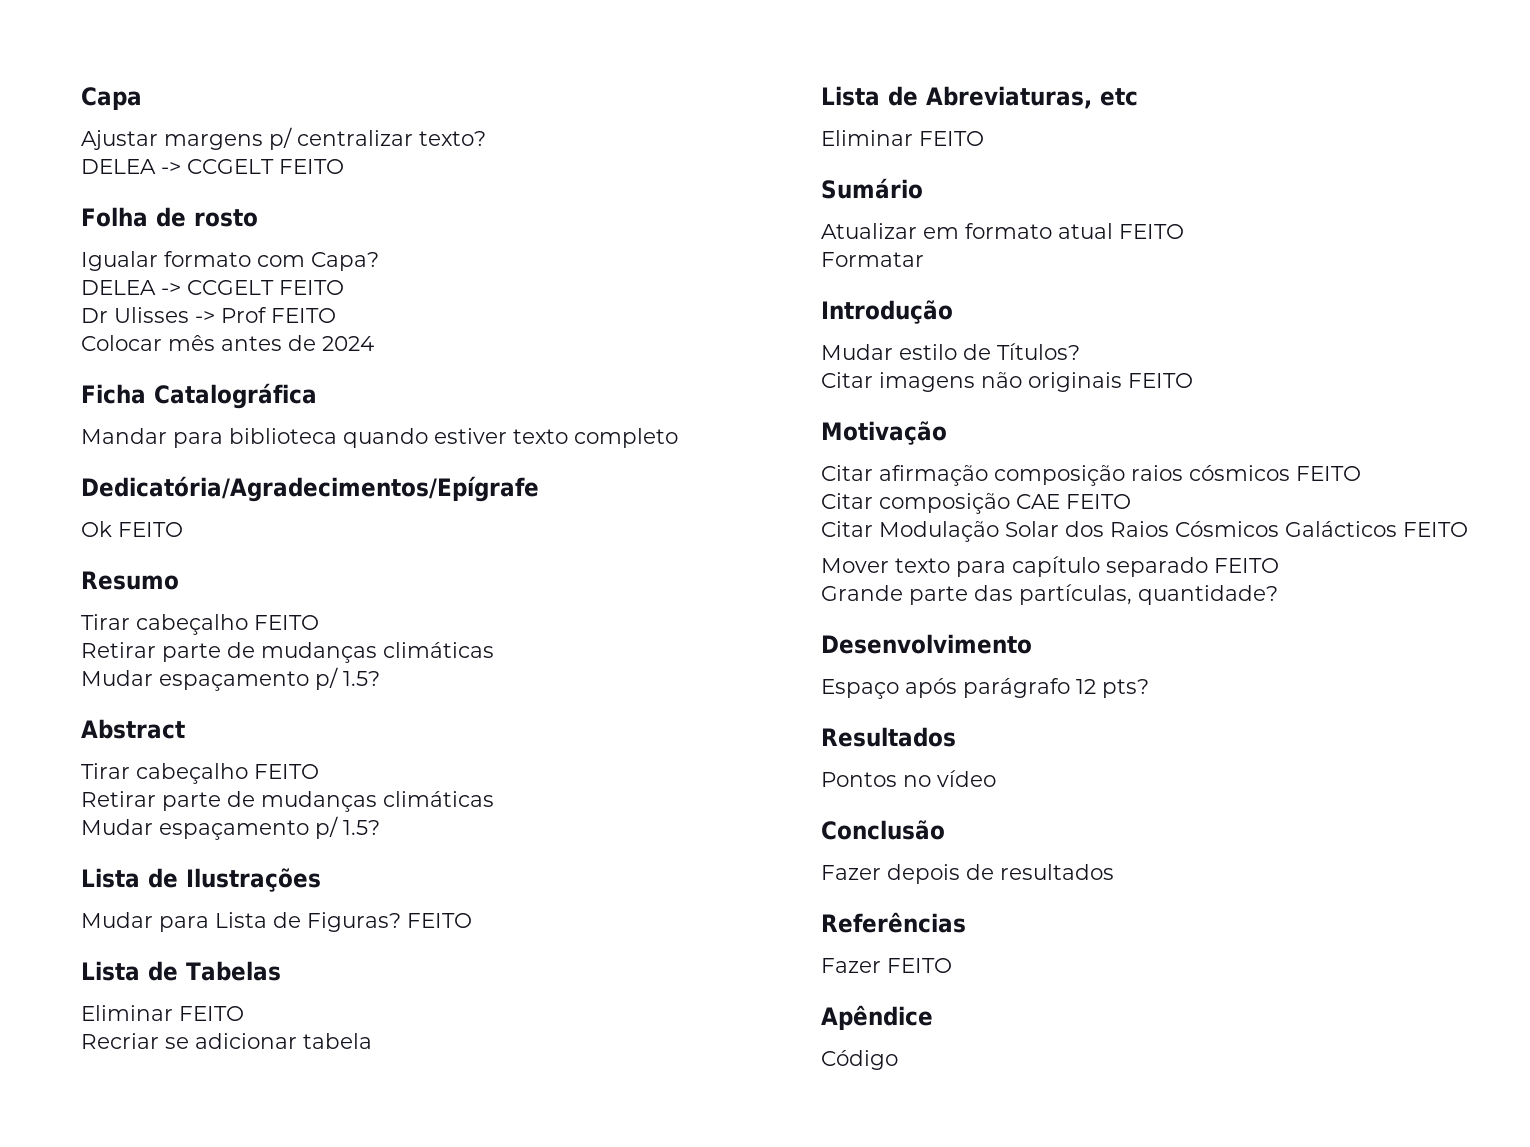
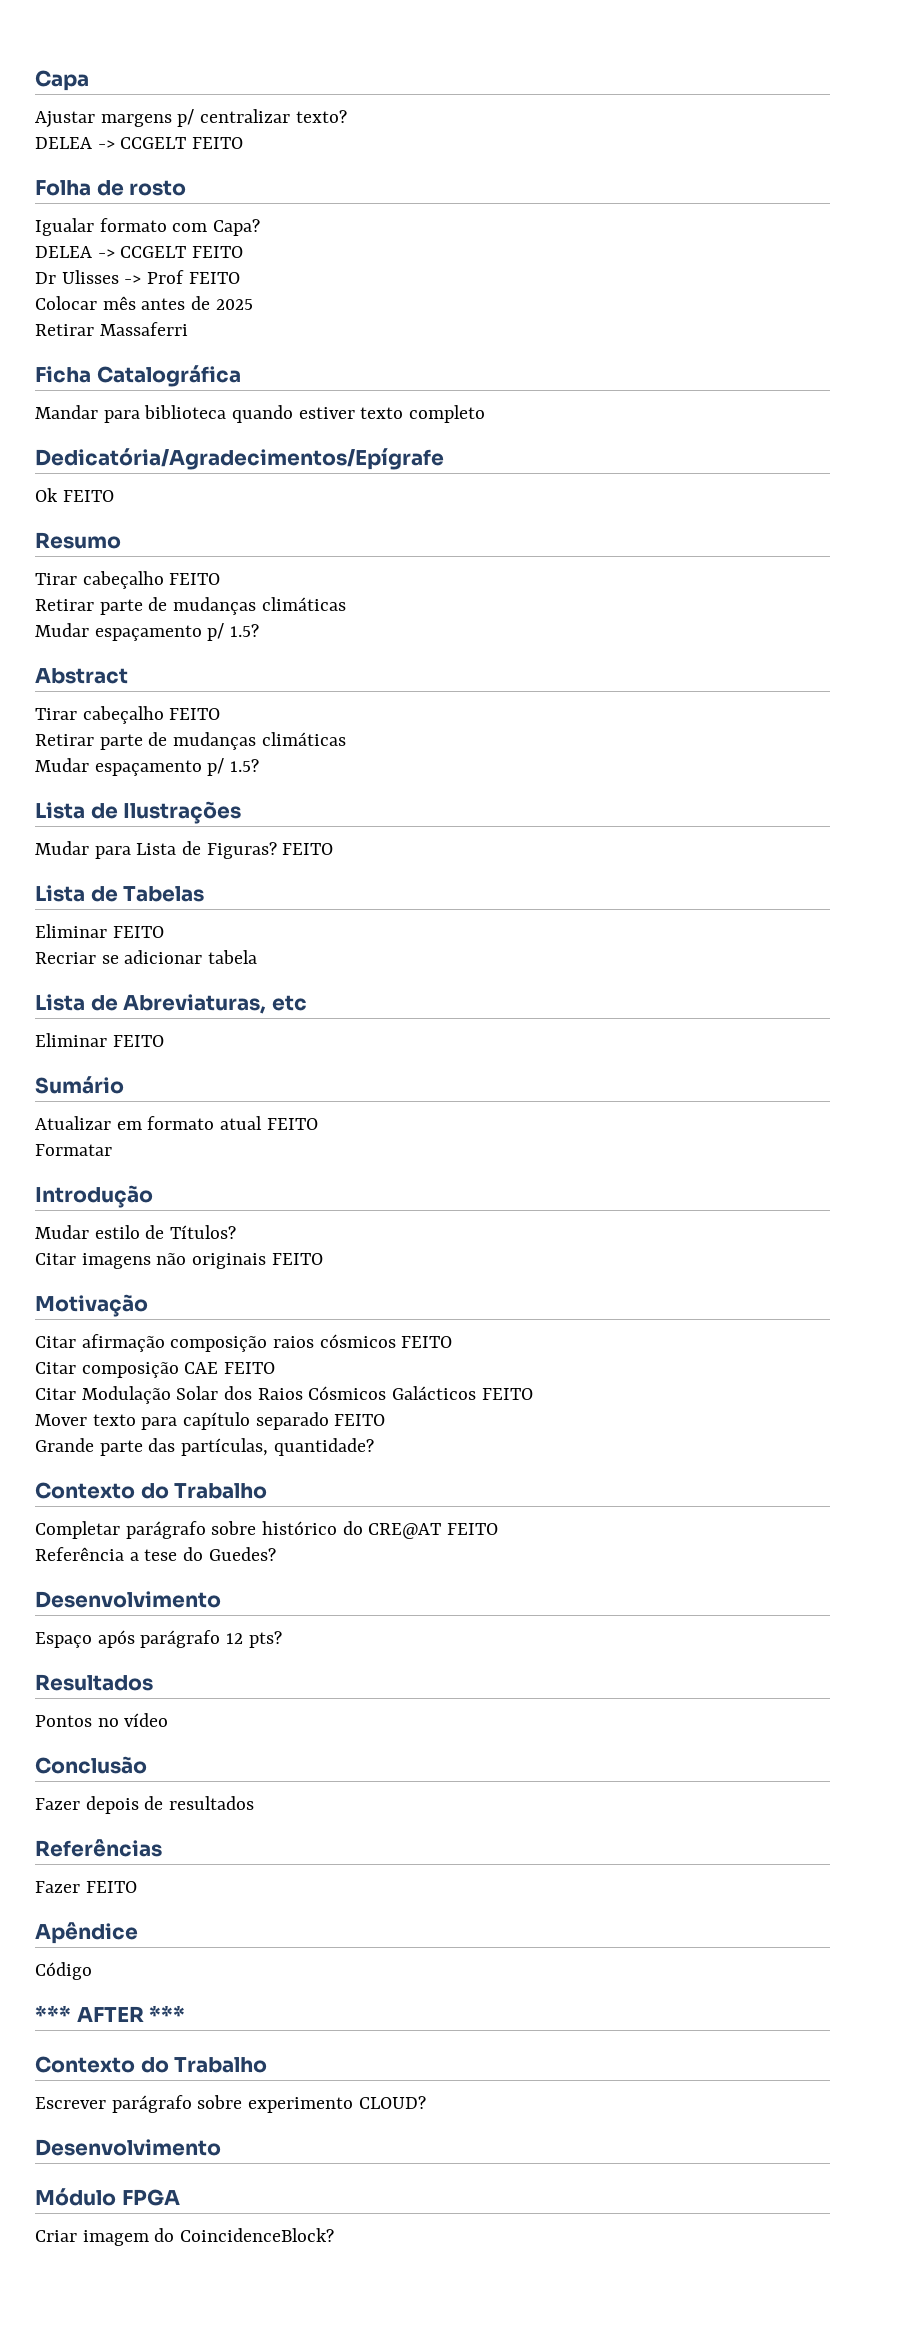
[322,336,374,351] 2024 -> [215,299,253,310] [35,322,188,336] 2025 // Retirar Massaferri
(1278, 595) none -> [35,1482,268,1499] [35,1521,499,1539] [35,1547,276,1561] // Contexto do Trabalho // Completar parágrafo sobre histórico do CRE@AT FEITO // Referência a tese do Guedes?
(898, 1060) none -> [35,2005,186,2022] [35,2056,268,2073] [35,2095,426,2113] [35,2139,221,2156] [35,2188,180,2206] [35,2228,335,2246] // *** AFTER *** // Contexto do Trabalho // Escrever parágrafo sobre experimento CLOUD? // Desenvolvimento // Módulo FPGA // Criar imagem do CoincidenceBlock?

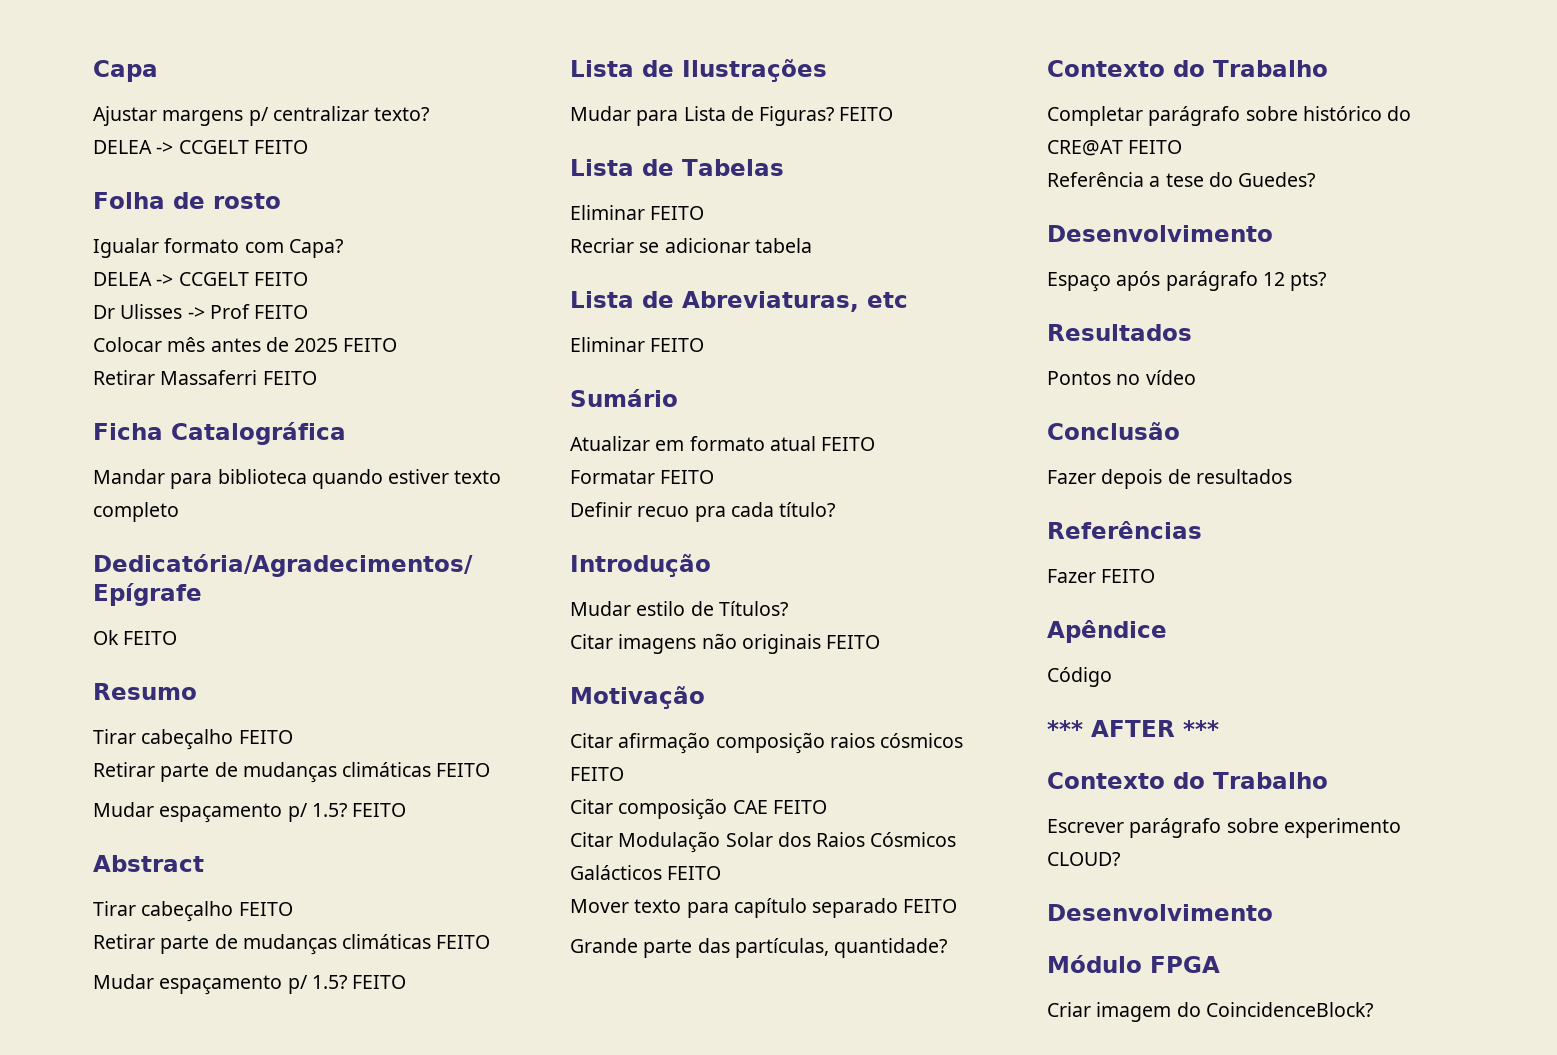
(253, 304) none -> [343,338,398,352] FEITO
(188, 329) none -> [262,371,317,385] FEITO
[35,623,260,641] // Mudar espaçamento p/ 1.5? -> [436,763,491,777] [93,802,407,823] FEITO // Mudar espaçamento p/ 1.5? FEITO
[35,758,260,776] // Mudar espaçamento p/ 1.5? -> [436,935,491,949] [93,974,407,995] FEITO // Mudar espaçamento p/ 1.5? FEITO
(112, 1150) none -> [660,470,715,484] [570,502,836,522] FEITO // Definir recuo pra cada título?

